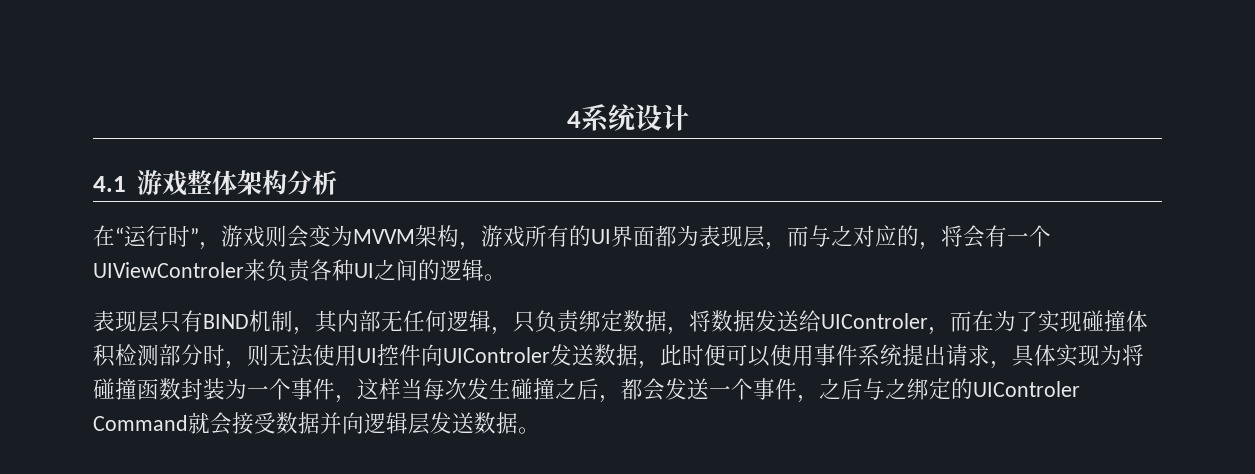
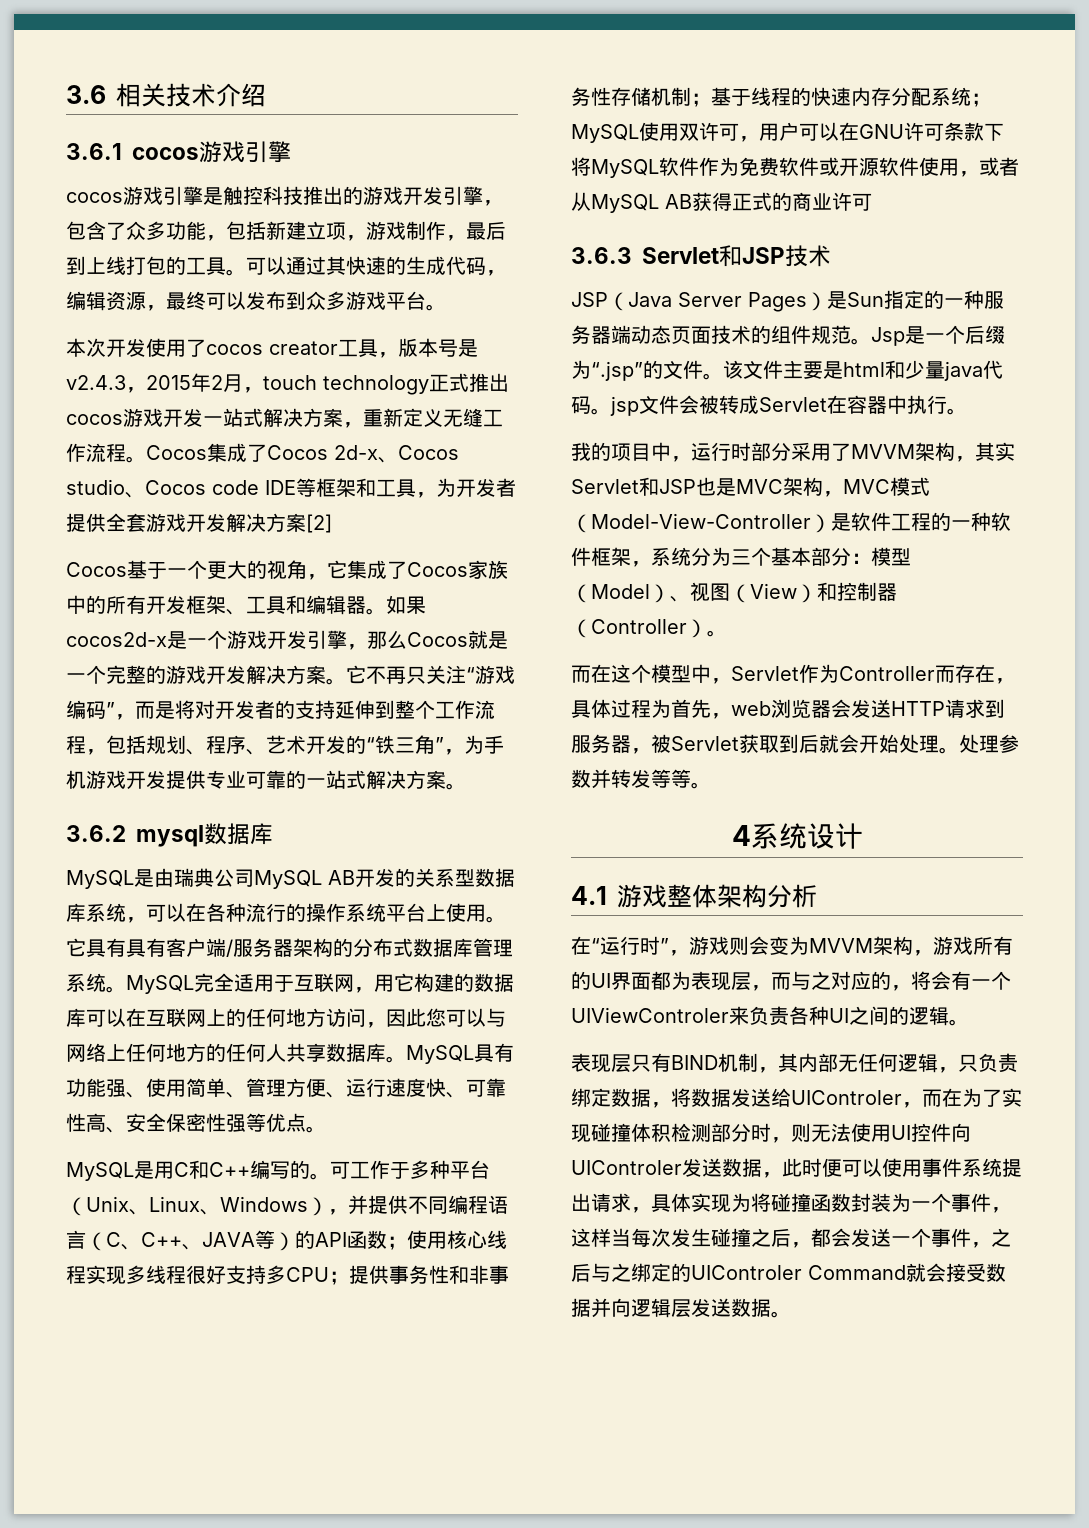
(566, 119) none -> [66,83,266,107] [66,141,291,163] [66,186,503,206] [66,221,506,241] [66,256,506,276] [66,291,446,311] [66,338,478,358] [66,373,509,395] [66,408,503,428] [66,443,459,463] [66,478,516,498] [66,513,332,533] [66,560,508,580] [66,595,426,615] [66,630,508,650] [66,665,515,685] [66,700,495,720] [66,735,504,755] [66,770,466,790] [66,823,273,847] [66,868,515,889] [66,903,506,923] [66,938,513,957] [66,973,514,994] [66,1008,506,1028] [66,1043,514,1064] [66,1078,506,1098] [66,1113,326,1133] [66,1160,490,1181] [66,1195,508,1216] [66,1230,507,1251] [66,1265,509,1285] [571,87,991,107] [571,122,1004,143] [571,157,1019,178] [571,192,872,213] [571,245,831,267] [571,290,1004,312] [571,325,1005,346] [571,360,1003,381] [571,395,967,416] [571,442,1015,462] [571,477,930,497] [571,512,1011,533] [571,547,911,567] [571,582,897,603] [571,619,727,638] [571,664,1015,684] [571,699,1005,719] [571,734,1019,754] [571,769,711,789] 3.6相关技术介绍 // 3.6.1 cocos游戏引擎 // cocos游戏引擎是触控科技推出的游戏开发引擎，包含了众多功能，包括新建立项，游戏制作，最后到上线打包的工具。可以通过其快速的生成代码，编辑资源，最终可以发布到众多游戏平台。 // 本次开发使用了cocos creator工具，版本号是v2.4.3，2015年2月，touch technology正式推出cocos游戏开发一站式解决方案，重新定义无缝工作流程。Cocos集成了Cocos 2d-x、Cocos studio、Cocos code IDE等框架和工具，为开发者提供全套游戏开发解决方案[2] // Cocos基于一个更大的视角，它集成了Cocos家族中的所有开发框架、工具和编辑器。如果cocos2d-x是一个游戏开发引擎，那么Cocos就是一个完整的游戏开发解决方案。它不再只关注“游戏编码”，而是将对开发者的支持延伸到整个工作流程，包括规划、程序、艺术开发的“铁三角”，为手机游戏开发提供专业可靠的一站式解决方案。 // 3.6.2 mysql数据库 // MySQL是由瑞典公司MySQL AB开发的关系型数据库系统，可以在各种流行的操作系统平台上使用。它具有具有客户端/服务器架构的分布式数据库管理系统。MySQL完全适用于互联网，用它构建的数据库可以在互联网上的任何地方访问，因此您可以与网络上任何地方的任何人共享数据库。MySQL具有功能强、使用简单、管理方便、运行速度快、可靠性高、安全保密性强等优点。 // MySQL是用C和C++编写的。可工作于多种平台（Unix、Linux、Windows），并提供不同编程语言（C、C++、JAVA等）的API函数；使用核心线程实现多线程很好支持多CPU；提供事务性和非事务性存储机制；基于线程的快速内存分配系统；MySQL使用双许可，用户可以在GNU许可条款下将MySQL软件作为免费软件或开源软件使用，或者从MySQL AB获得正式的商业许可 // 3.6.3 Servlet和JSP技术 // JSP（Java Server Pages）是Sun指定的一种服务器端动态页面技术的组件规范。Jsp是一个后缀为“.jsp”的文件。该文件主要是html和少量java代码。jsp文件会被转成Servlet在容器中执行。 // 我的项目中，运行时部分采用了MVVM架构，其实Servlet和JSP也是MVC架构，MVC模式（Model-View-Controller）是软件工程的一种软件框架，系统分为三个基本部分：模型（Model）、视图（View）和控制器（Controller）。 // 而在这个模型中，Servlet作为Controller而存在，具体过程为首先，web浏览器会发送HTTP请求到服务器，被Servlet获取到后就会开始处理。处理参数并转发等等。 //

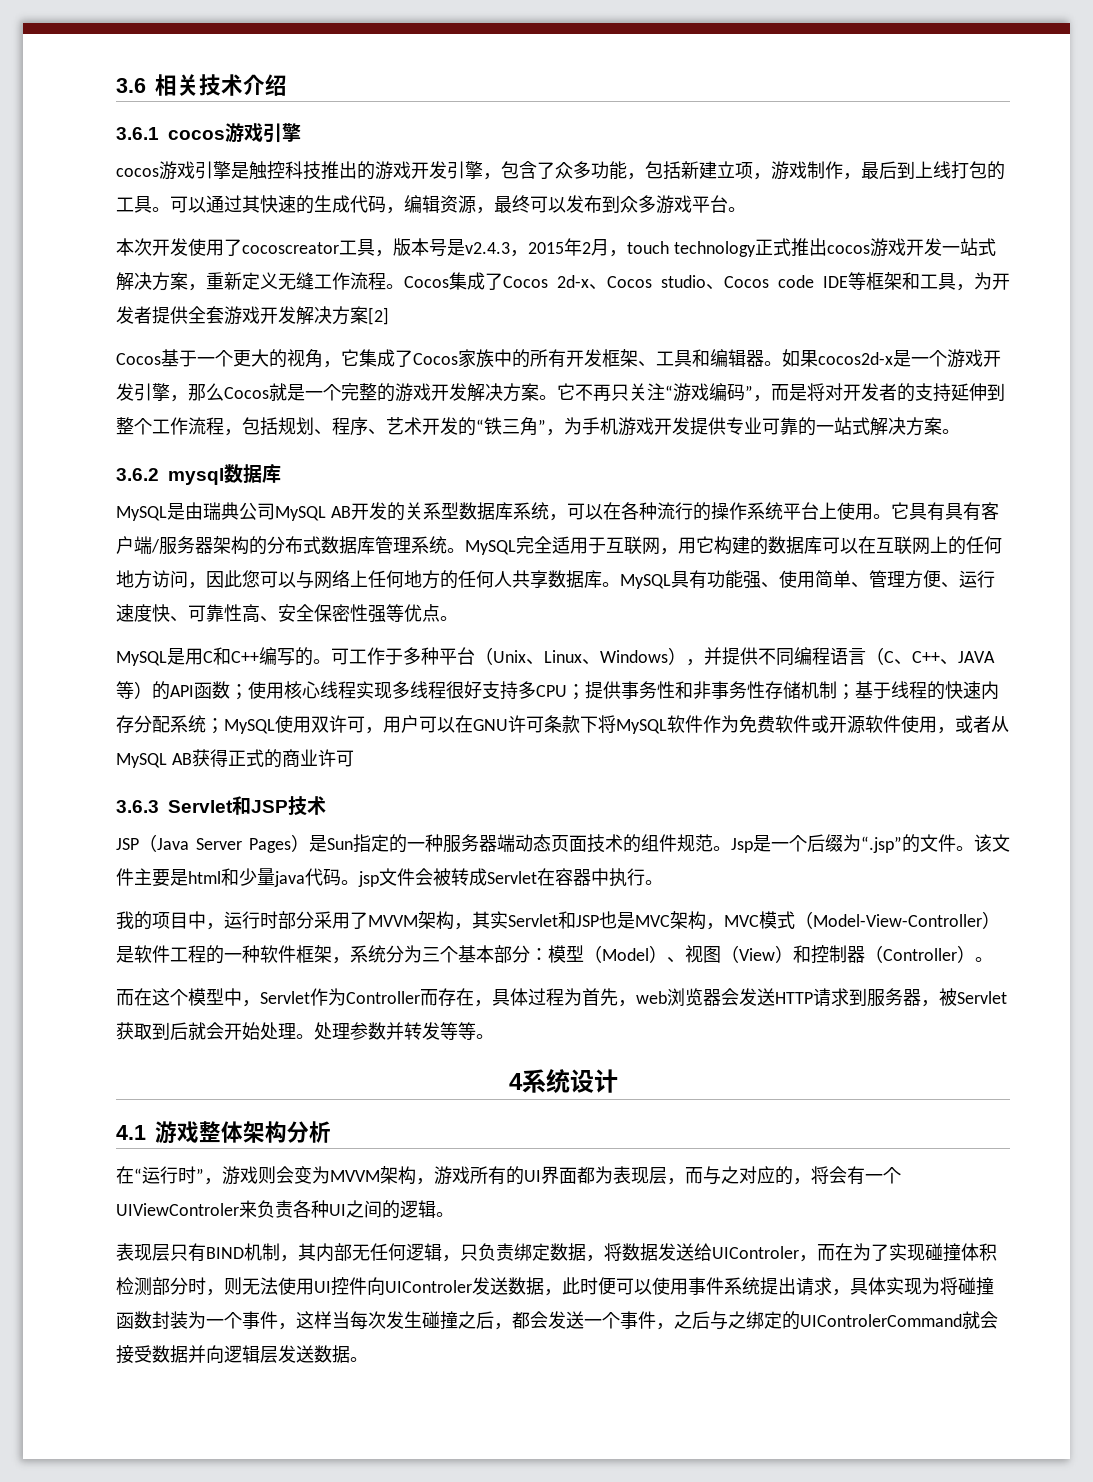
[206,341,338,355] cocos creator -> [242,242,339,254] cocoscreator
[691,1265,906,1280] UIControler Command -> [800,1314,962,1327] UIControlerCommand

